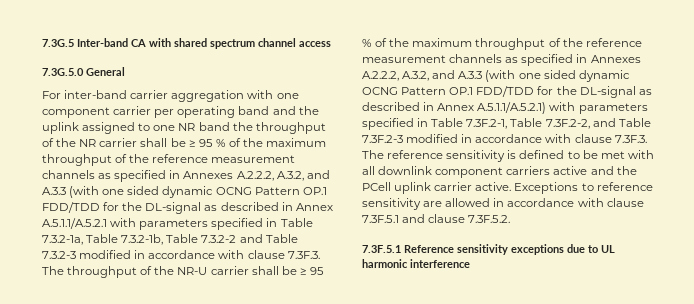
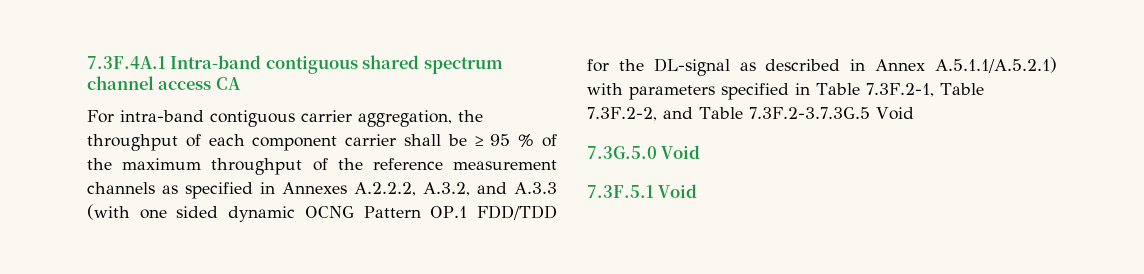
[42,38,171,47] 7.3G.5 Inter-band CA with -> [87,55,358,74] 7.3F.4A.1 Intra-band contiguous
[42,67,125,76] // 7.3G.5.0 General -> [215,77,241,90] CA
[64,90,299,102] [42,106,319,118] [42,122,326,134] [42,138,327,147] [42,154,296,166] [42,170,330,182] [42,186,327,198] [42,202,333,214] [42,218,313,230] [42,234,298,245] [42,250,320,259] [42,266,208,278] inter-band carrier aggregation with one component carrier per operating band and the uplink assigned to one NR band the throughput of the NR carrier shall be ≥ 95 % of the maximum throughput of the reference measurement channels as specified in Annexes A.2.2.2, A.3.2, and A.3.3 (with one sided dynamic OCNG Pattern OP.1 FDD/TDD for the DL-signal as described in Annex A.5.1.1/A.5.2.1 with parameters specified in Table 7.3.2-1a, Table 7.3.2-1b, Table 7.3.2-2 and Table 7.3.2-3 modified in accordance with clause 7.3F.3. The throughput of the NR-U -> [120,110,483,127] [87,134,338,151] intra-band contiguous carrier aggregation, the throughput of each component
[362,134,647,143] [362,150,654,162] [362,166,637,178] [362,182,653,194] [362,198,644,210] [362,214,511,223] [362,244,615,255] [362,259,470,268] 7.3F.2-3 modified in accordance with clause 7.3F.3. The reference sensitivity is defined to be met with all downlink component carriers active and the PCell uplink carrier active. Exceptions to reference sensitivity are allowed in accordance with clause 7.3F.5.1 and clause 7.3F.5.2. // 7.3F.5.1 Reference sensitivity exceptions due to UL harmonic interference -> [748,107,914,120] [587,145,701,159] [587,184,698,198] 7.3F.2-3.7.3G.5 Void // 7.3G.5.0 Void // 7.3F.5.1 Void

